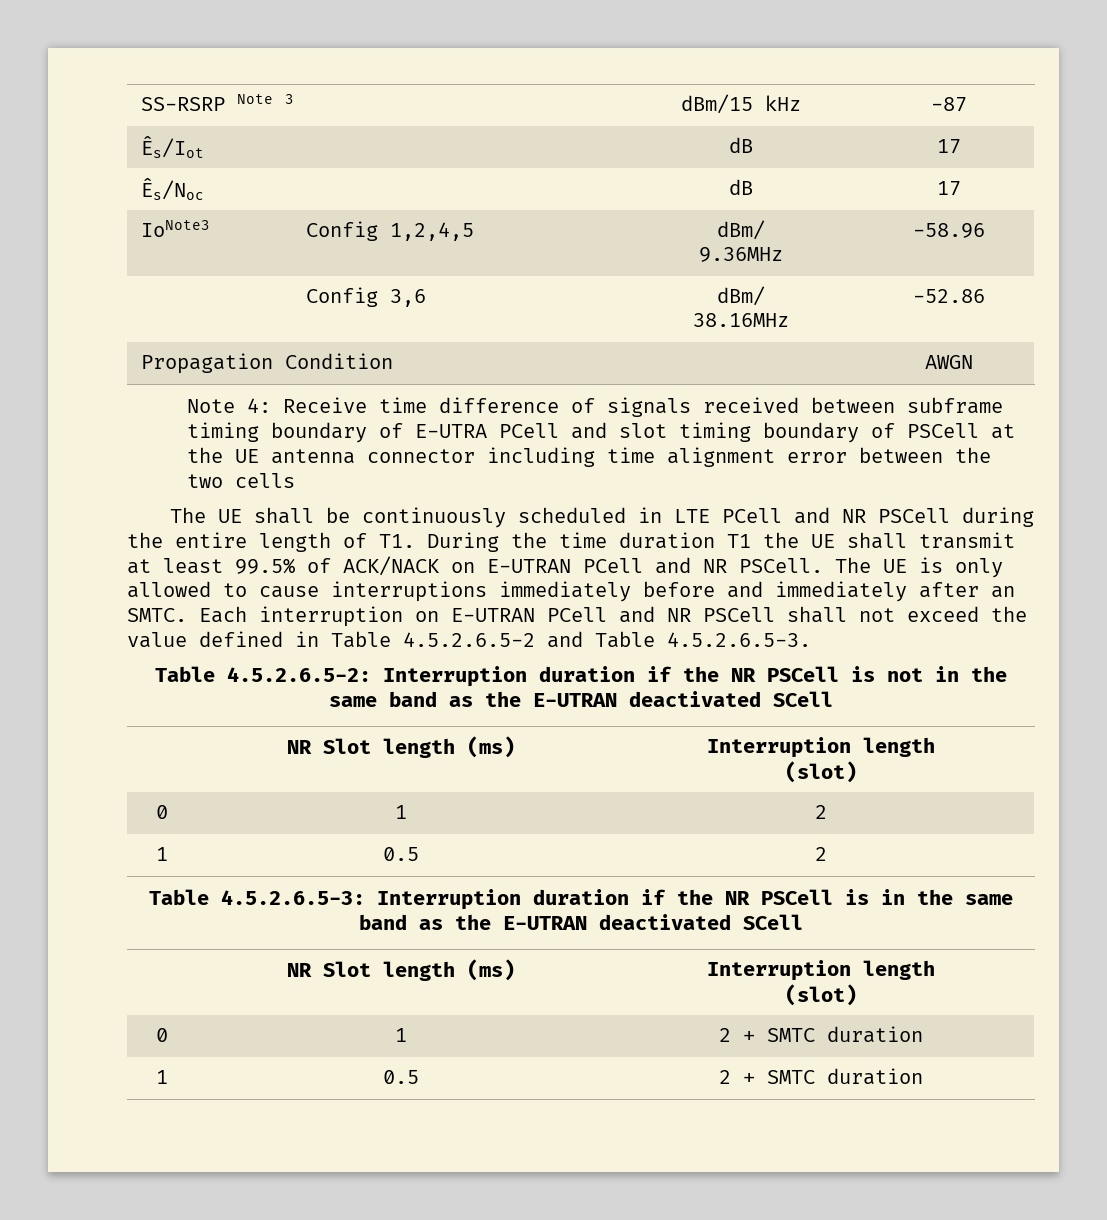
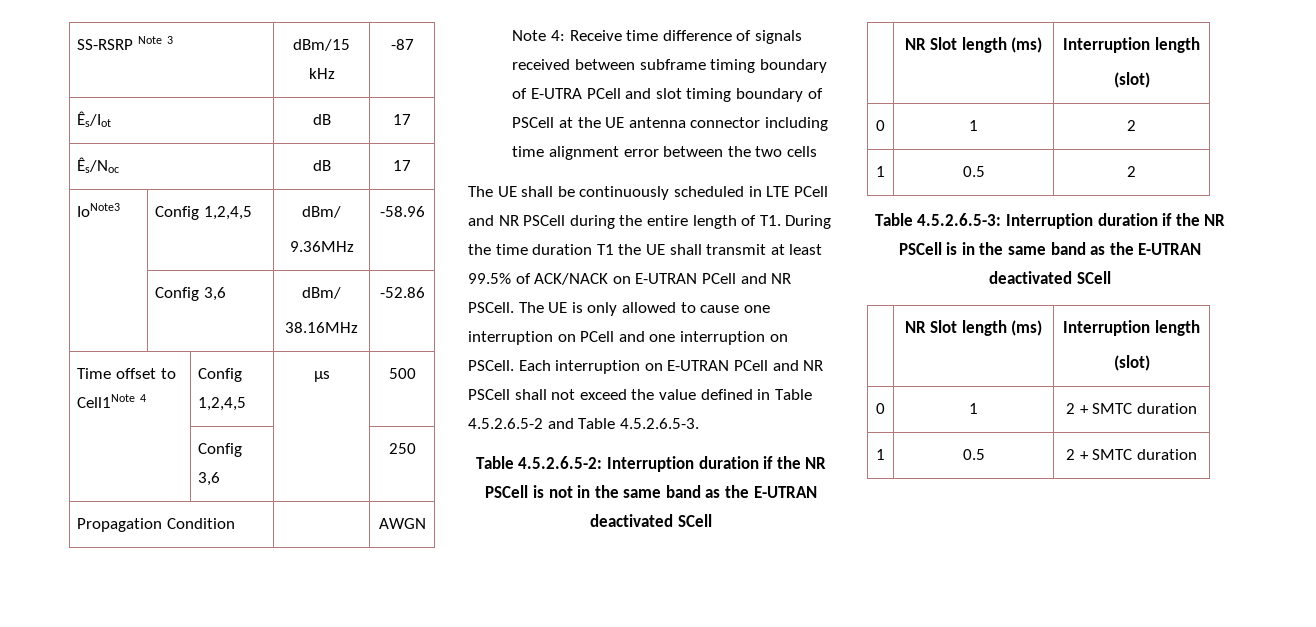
(985, 296) none -> [77,368,176,379] [77,394,146,408] [198,368,243,382] [198,397,247,411] [313,371,330,382] [388,368,416,379] [198,443,243,457] [198,472,221,486] [388,443,416,454] // Time offset to Cell1Note 4 | Config 1,2,4,5 | μs | 500 // | Config 3,6 | | 250
[331,581,1015,602] [127,608,187,622] interruptions immediately before and immediately after an SMTC. -> [743,305,770,313] [468,331,788,345] [468,360,514,371] one interruption on PCell and one interruption on PSCell.

